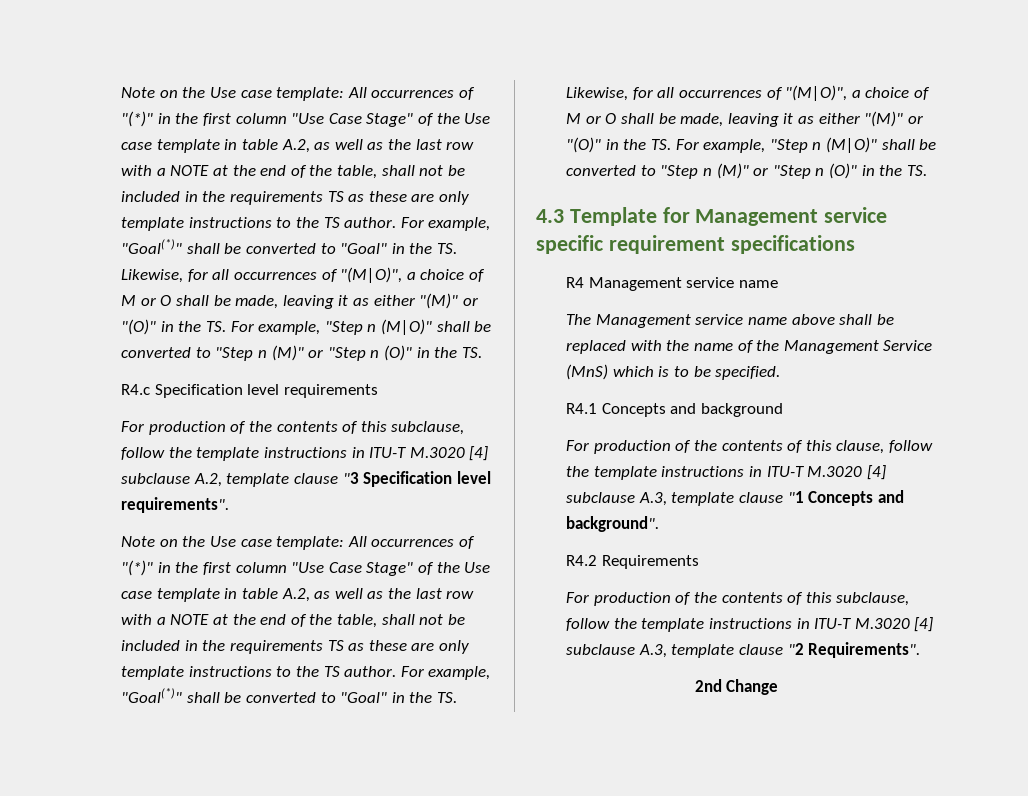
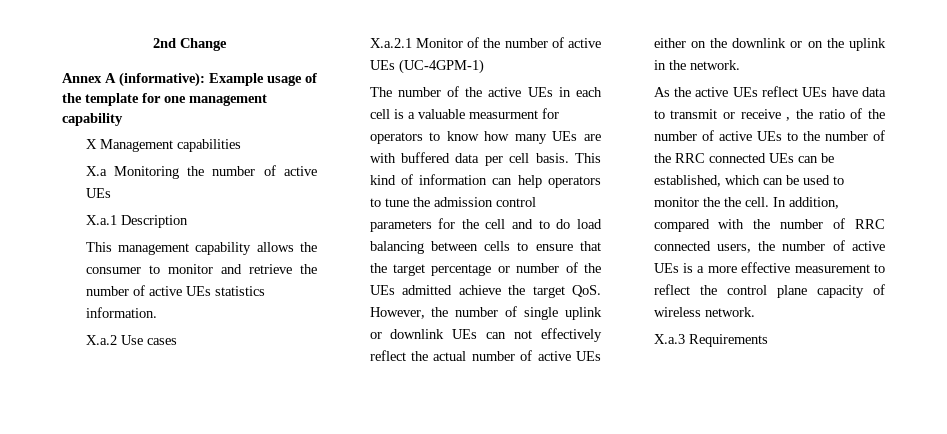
[121,87,476,101] [121,111,491,127] [121,139,475,153] [121,165,465,179] [121,191,470,205] [121,217,491,231] [121,239,458,254] [121,267,486,283] [121,293,478,309] [121,319,492,335] [121,345,482,361] [121,384,379,398] [121,421,465,435] [121,446,489,461] [121,471,491,487] [121,497,230,513] [121,536,476,550] [121,560,491,576] [121,588,475,602] [121,614,465,628] [121,640,470,654] [121,666,491,680] [121,688,458,703] [566,85,931,101] [566,111,923,127] [566,137,937,153] [566,163,927,179] [536,207,888,226] [536,235,855,254] [566,277,779,291] [566,314,894,328] [566,340,933,354] [566,364,781,380] [566,403,784,417] [566,440,934,454] [566,465,886,480] [566,490,904,506] [566,516,660,532] [566,555,699,569] [566,592,910,606] [566,617,934,632] [566,642,921,658] [694,679,779,695] Note on the Use case template: All occurrences of "(*)" in the first column "Use Case Stage" of the Use case template in table A.2, as well as the last row with a NOTE at the end of the table, shall not be included in the requirements TS as these are only template instructions to the TS author. For example, "Goal(*)" shall be converted to "Goal" in the TS. Likewise, for all occurrences of "(M|O)", a choice of M or O shall be made, leaving it as either "(M)" or "(O)" in the TS. For example, "Step n (M|O)" shall be converted to "Step n (M)" or "Step n (O)" in the TS. // R4.c Specification level requirements // For production of the contents of this subclause, follow the template instructions in ITU-T M.3020 [4] subclause A.2, template clause "3 Specification level requirements". // Note on the Use case template: All occurrences of "(*)" in the first column "Use Case Stage" of the Use case template in table A.2, as well as the last row with a NOTE at the end of the table, shall not be included in the requirements TS as these are only template instructions to the TS author. For example, "Goal(*)" shall be converted to "Goal" in the TS. Likewise, for all occurrences of "(M|O)", a choice of M or O shall be made, leaving it as either "(M)" or "(O)" in the TS. For example, "Step n (M|O)" shall be converted to "Step n (M)" or "Step n (O)" in the TS. // 4.3 Template for Management service specific requirement specifications // R4 Management service name // The Management service name above shall be replaced with the name of the Management Service (MnS) which is to be specified. // R4.1 Concepts and background // For production of the contents of this clause, follow the template instructions in ITU-T M.3020 [4] subclause A.3, template clause "1 Concepts and background". // R4.2 Requirements // For production of the contents of this subclause, follow the template instructions in ITU-T M.3020 [4] subclause A.3, template clause "2 Requirements". // 2nd Change -> [153,38,227,51] [62,72,317,87] [62,93,267,106] [62,113,123,126] [85,139,241,152] [85,165,317,179] [85,188,111,198] [85,215,188,228] [85,242,317,255] [85,264,317,274] [85,285,265,296] [85,307,157,318] [85,335,177,345] [369,37,601,48] [369,59,484,74] [369,86,602,97] [369,108,559,119] [369,131,601,144] [369,152,601,166] [369,174,601,188] [369,197,536,207] [369,218,602,232] [369,241,601,254] [369,262,601,276] [369,285,601,298] [369,306,602,320] [369,328,602,342] [369,350,601,361] [653,38,886,51] [653,60,740,70] [653,86,886,97] [653,108,885,121] [653,130,885,141] [653,153,834,163] [653,175,844,187] [653,197,839,209] [653,218,885,232] [653,240,885,253] [653,262,885,273] [653,284,885,298] [653,307,755,317] [653,334,768,347] 2nd Change // Annex A (informative): Example usage of the template for one management capability // X Management capabilities // X.a Monitoring the number of active UEs // X.a.1 Description // This management capability allows the consumer to monitor and retrieve the number of active UEs statistics information. // X.a.2 Use cases // X.a.2.1 Monitor of the number of active UEs (UC-4GPM-1) // The number of the active UEs in each cell is a valuable measurment for operators to know how many UEs are with buffered data per cell basis. This kind of information can help operators to tune the admission control parameters for the cell and to do load balancing between cells to ensure that the target percentage or number of the UEs admitted achieve the target QoS. However, the number of single uplink or downlink UEs can not effectively reflect the actual number of active UEs either on the downlink or on the uplink in the network. // As the active UEs reflect UEs have data to transmit or receive , the ratio of the number of active UEs to the number of the RRC connected UEs can be established, which can be used to monitor the the cell. In addition, compared with the number of RRC connected users, the number of active UEs is a more effective measurement to reflect the control plane capacity of wireless network. // X.a.3 Requirements

